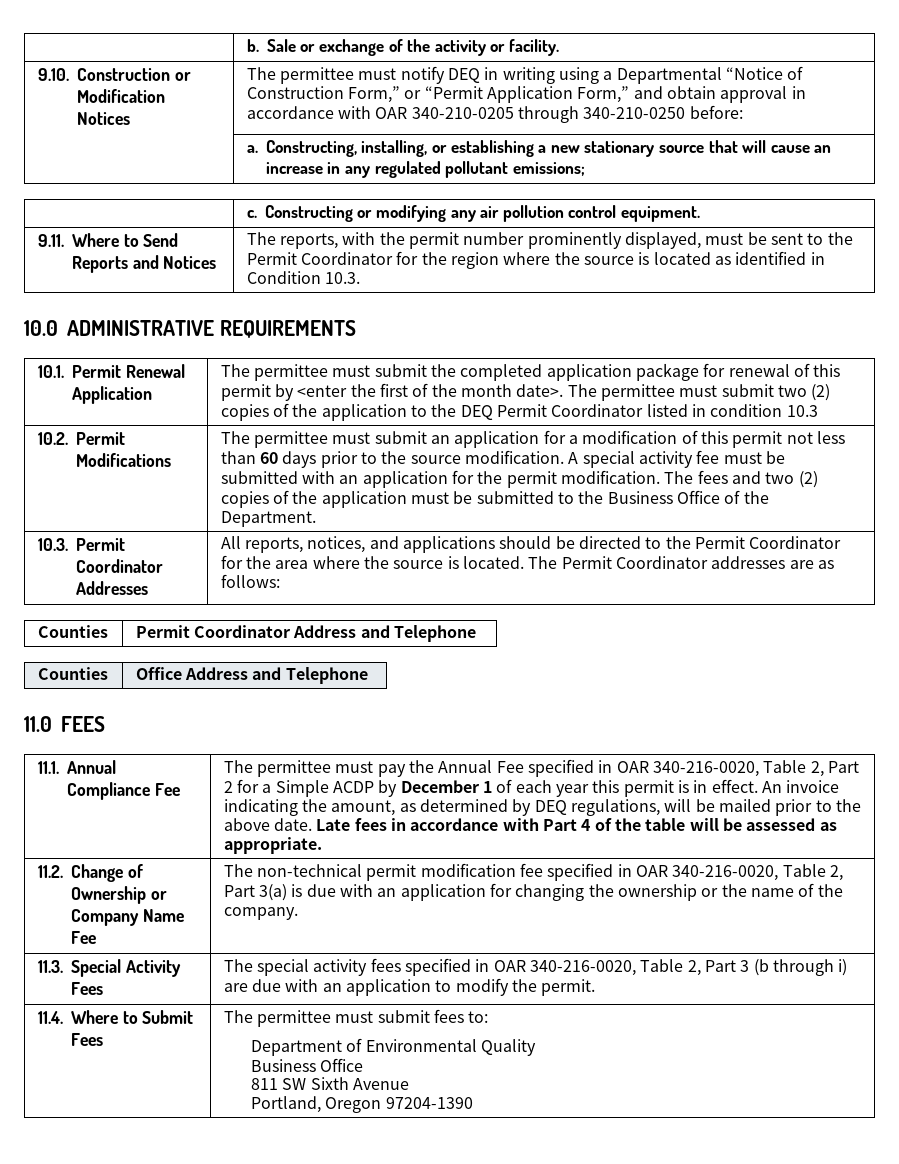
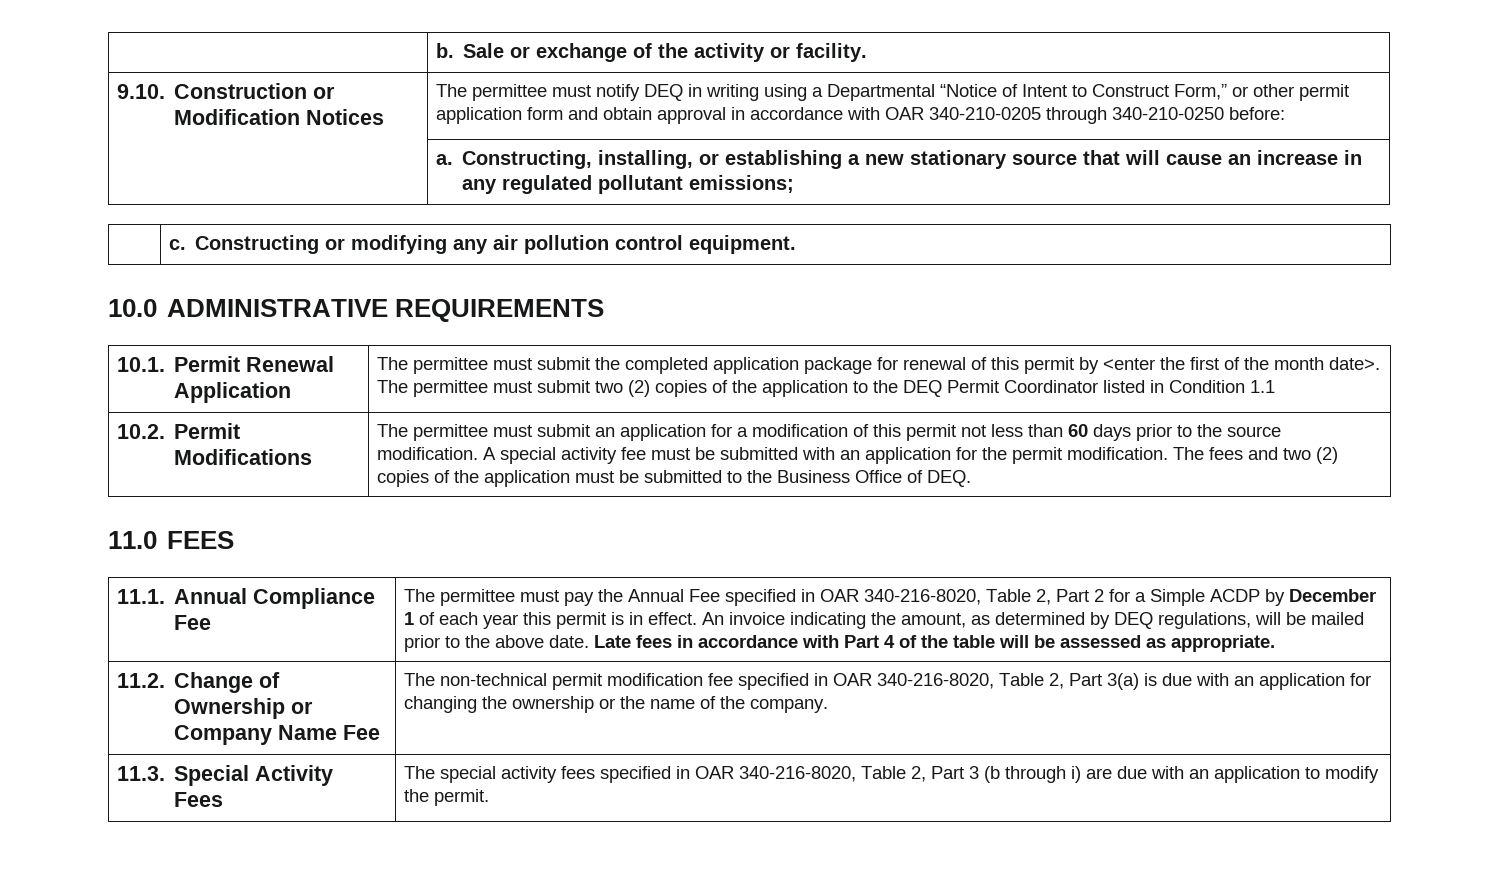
[246,86,630,103] Construction Form,” or “Permit Application Form,” -> [1021,84,1349,101] [435,107,563,124] Intent to Construct Form,” or other permit application form
[37,233,179,247] [71,255,217,273] [246,232,853,249] [246,251,825,269] [246,271,361,284] // 9.11. Where to Send Reports and Notices | The reports, with the permit number prominently displayed, must be sent to the Permit Coordinator for the region where the source is located as identified in Condition 10.3. -> (796, 244) none
[710,404,818,417] condition 10.3 -> [1168,380,1275,393] Condition 1.1
[743,491,769,504] [220,511,316,527] [37,538,125,551] [75,559,163,573] [75,581,148,595] [220,536,842,553] [220,555,834,569] [220,574,280,588] [37,625,108,638] [135,625,477,642] [37,667,108,680] [135,667,368,684] the Department. // 10.3. Permit Coordinator Addresses | All reports, notices, and applications should be directed to the Permit Coordinator for the area where the source is located. The Permit Coordinator addresses are as follows: // Counties | Permit Coordinator Address and Telephone // Counties | Office Address and Telephone -> [926,470,971,487] DEQ.
[652,761,759,777] 340-216-0020, -> [863,589,981,605] 340-216-8020,
[672,865,779,881] 340-216-0020, -> [876,673,994,689] 340-216-8020,
[530,960,637,976] 340-216-0020, -> [738,766,856,782] 340-216-8020,
[37,1010,194,1024] [70,1033,103,1046] [223,1009,489,1027] [250,1038,536,1056] [250,1058,364,1072] [250,1077,409,1090] [250,1096,473,1113] // 11.4. Where to Submit Fees | The permittee must submit fees to: // Department of Environmental Quality // Business Office // 811 SW Sixth Avenue // Portland, Oregon 97204-1390 -> (489, 797) none

